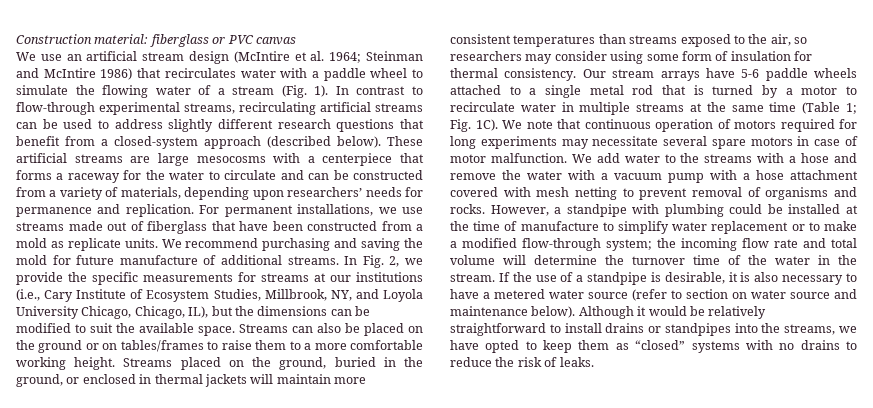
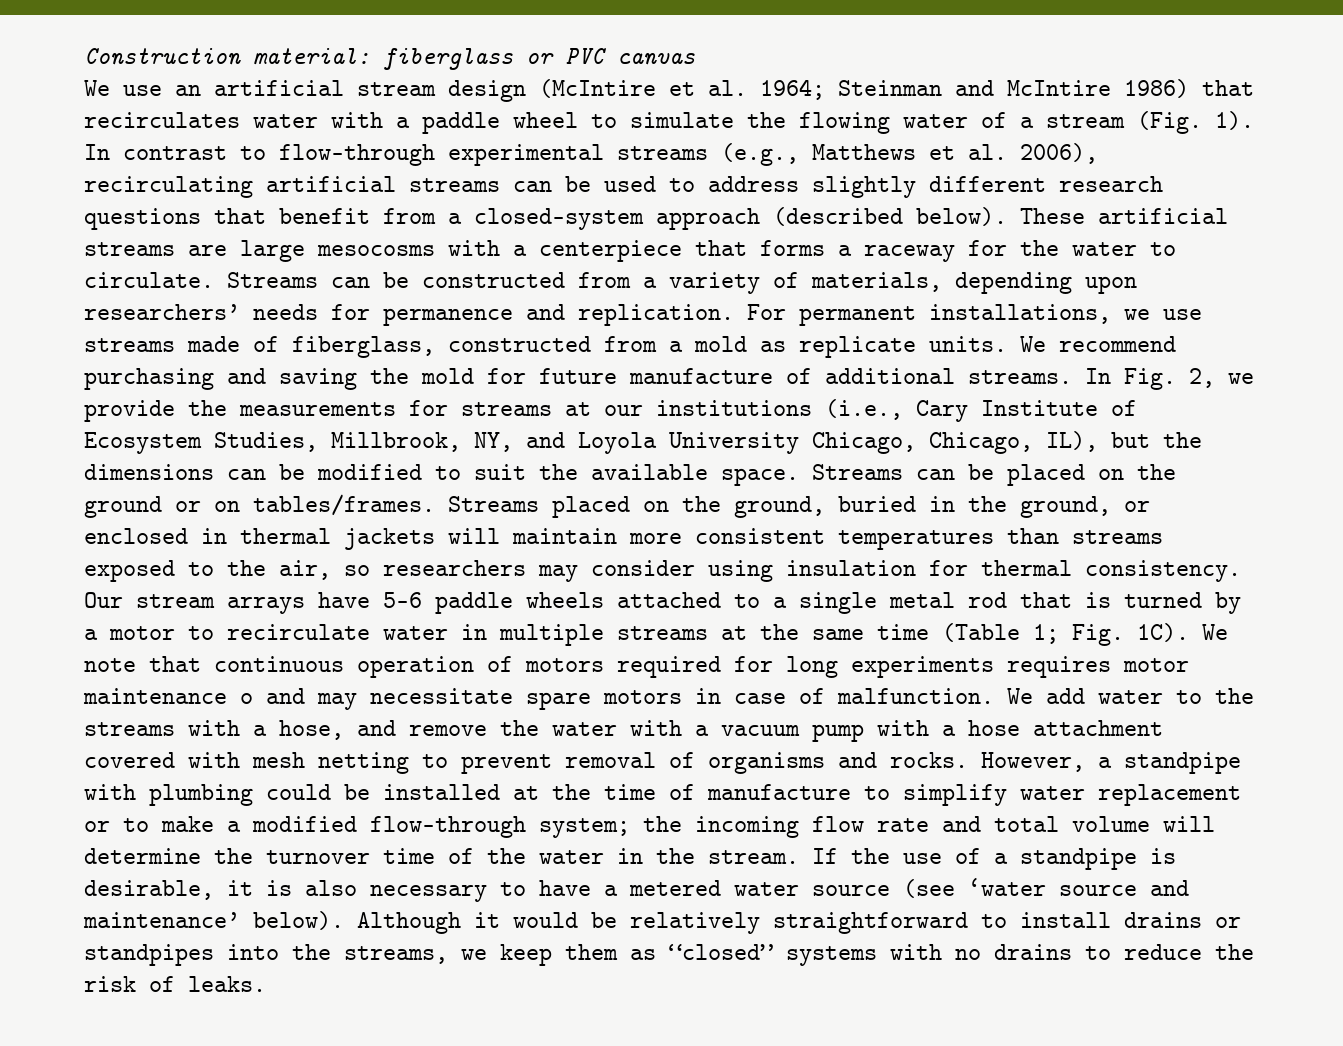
[184,103,235,114] streams, -> [617,143,1098,166] streams (e.g., Matthews et al. 2006),
[224,170,304,180] circulate and -> [84,272,318,288] circulate. Streams
[107,221,303,234] out of fiberglass that have been -> [253,336,435,358] of fiberglass,
[92,272,138,285] specific -> (227, 408) none
[317,323,341,333] also -> (955, 474) none
[120,340,423,352] [16,357,116,370] tables/frames to raise them to a more comfortable working height. -> [253,494,435,516] tables/frames.
[646,51,729,61] some form of -> (773, 571) none
(557, 142) none -> [1007,656,1189,678] [83,688,305,704] requires motor maintenance o and
[663,136,708,146] several -> (513, 696) none
[450,154,486,163] motor -> (825, 696) none
[801,153,830,163] hose -> [279,720,344,740] hose,
[632,289,786,301] (refer to section on water -> [903,878,1046,898] (see ‘water
[450,306,528,316] maintenance -> [83,912,240,928] maintenance’
[450,340,537,353] have opted to -> (487, 954) none

